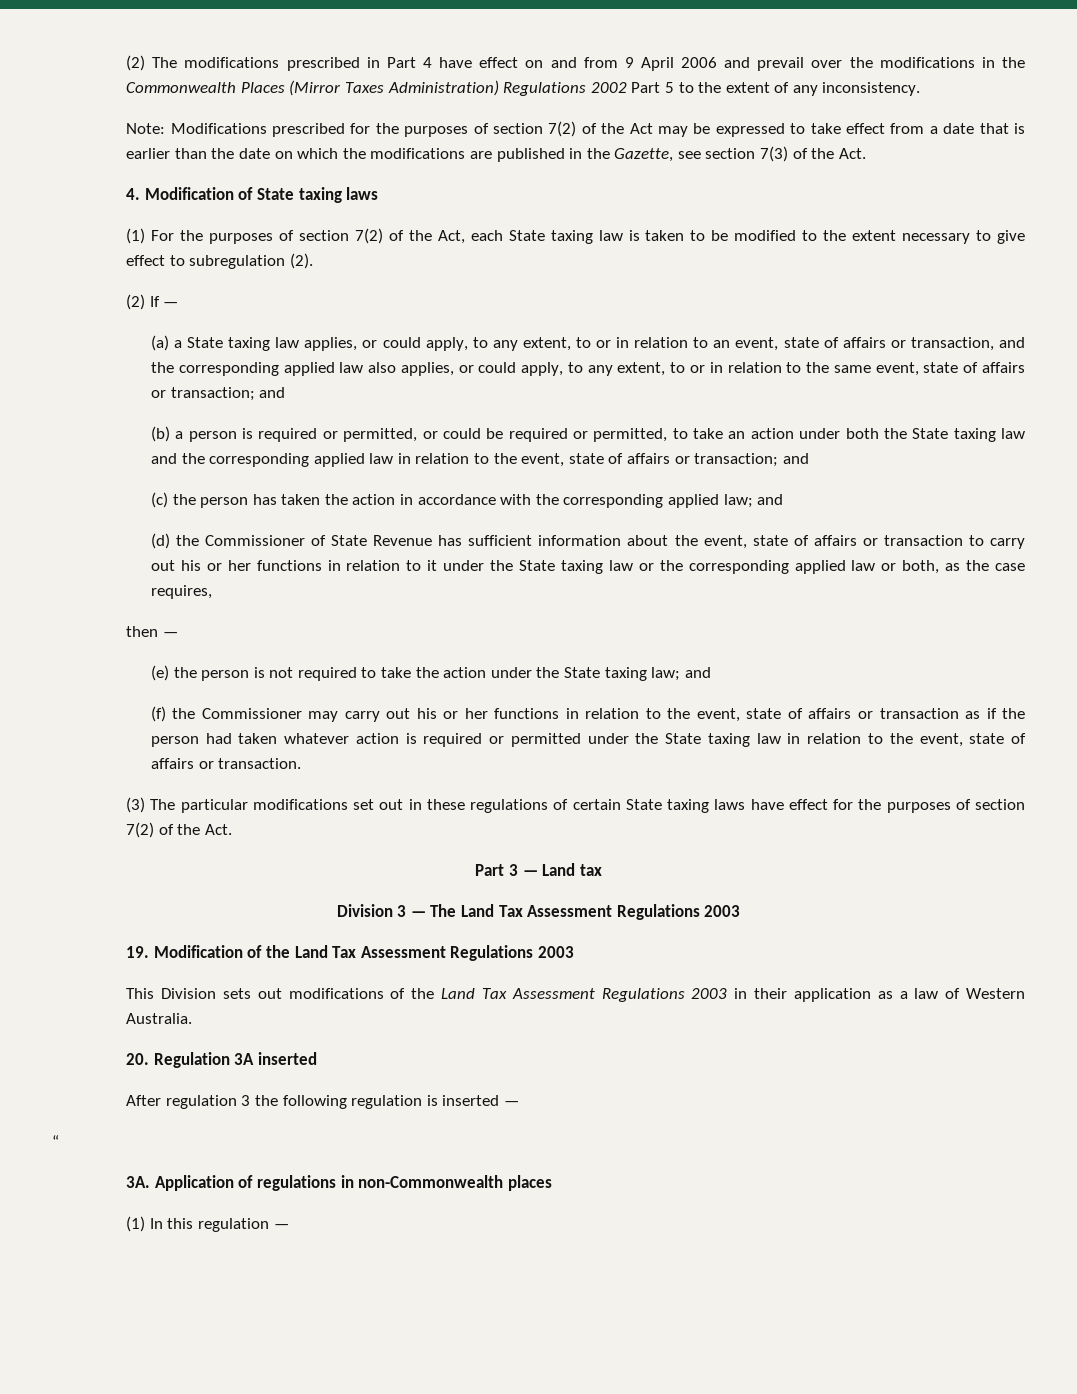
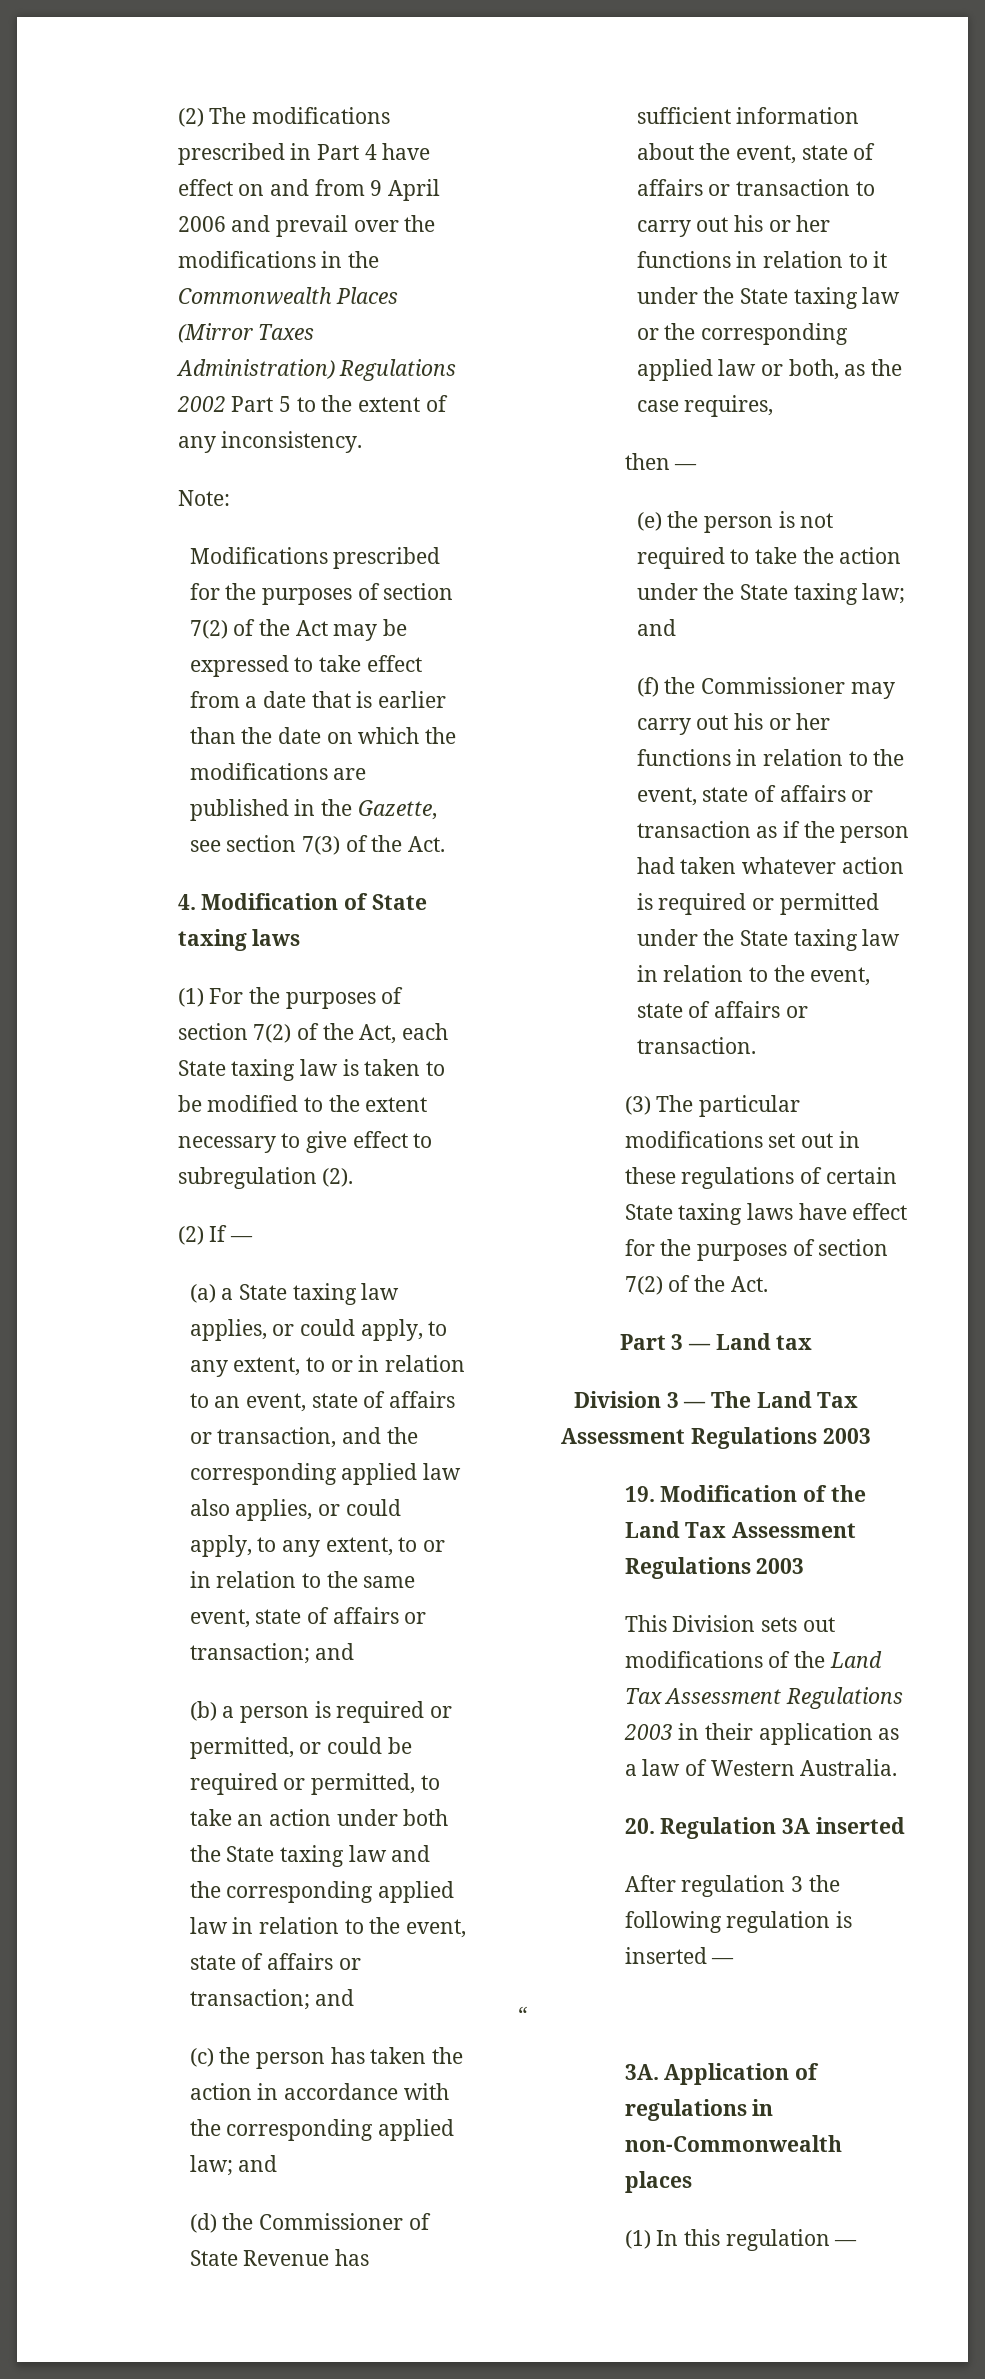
(166, 128) none -> (230, 498) //

